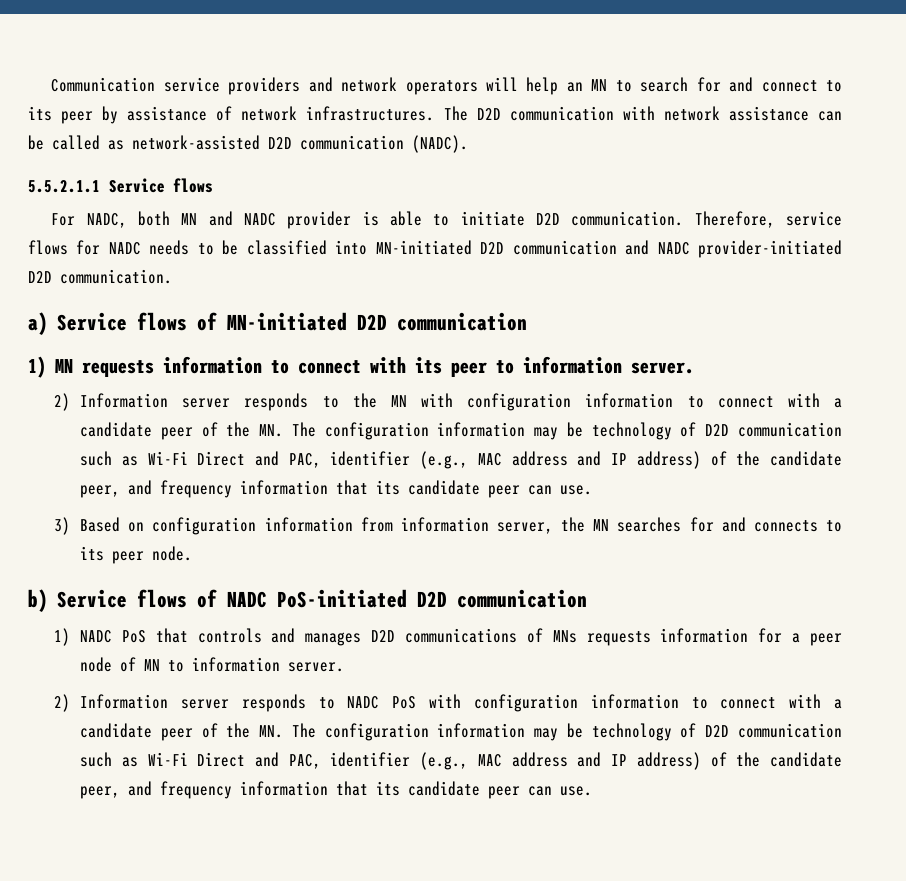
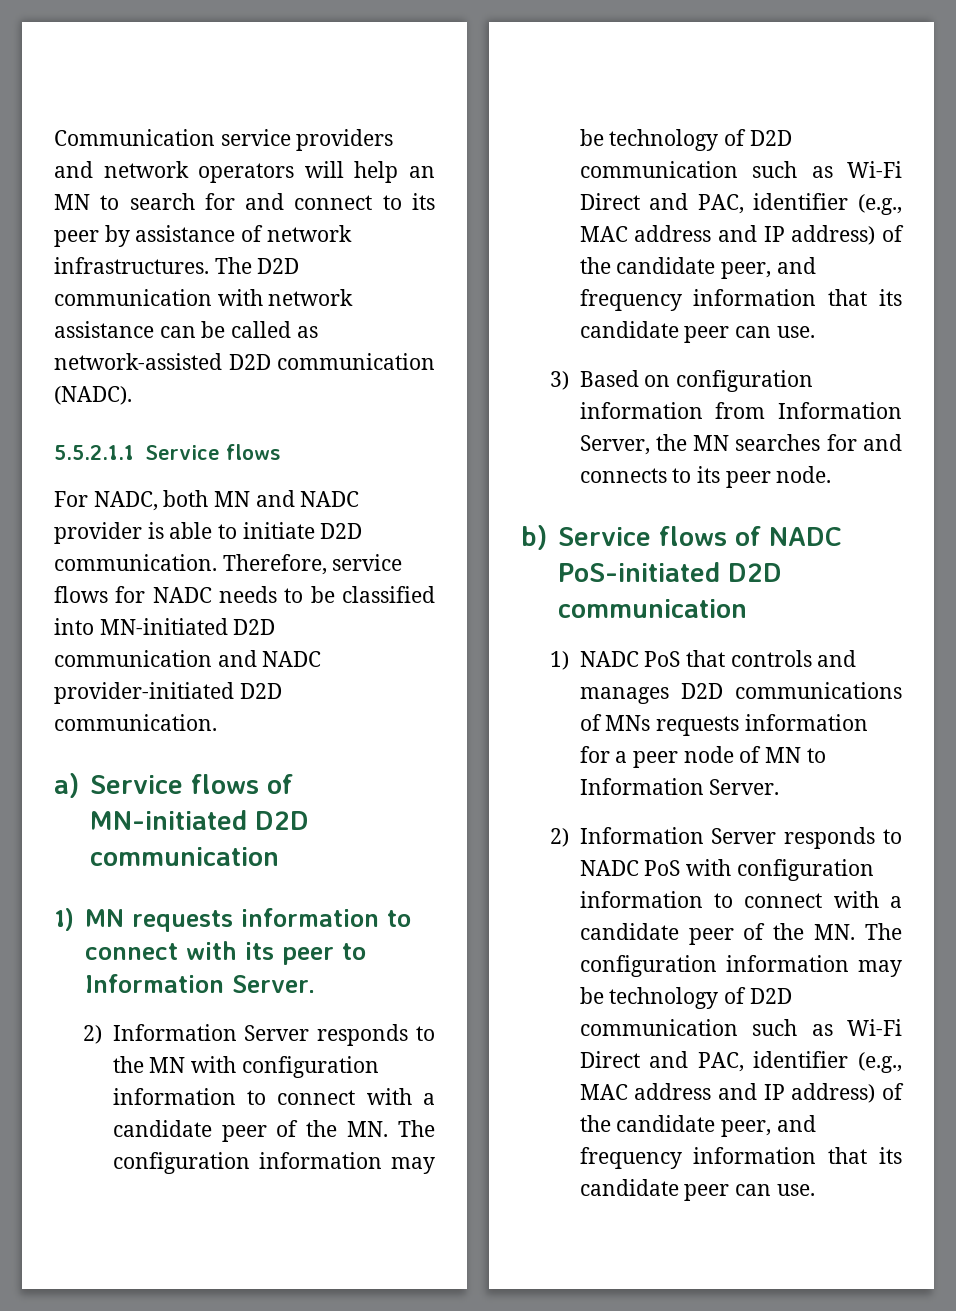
[522,356,694,374] [54,393,231,411] information server. // 2) Information server -> [84,974,316,993] [83,1024,310,1044] Information Server. // 2) Information Server
[400,517,553,534] information server, -> [778,402,902,419] [579,435,650,455] Information Server,
[192,657,345,672] [54,694,229,712] information server. // 2) Information server -> [579,778,780,795] [550,827,777,847] Information Server. // 2) Information Server

